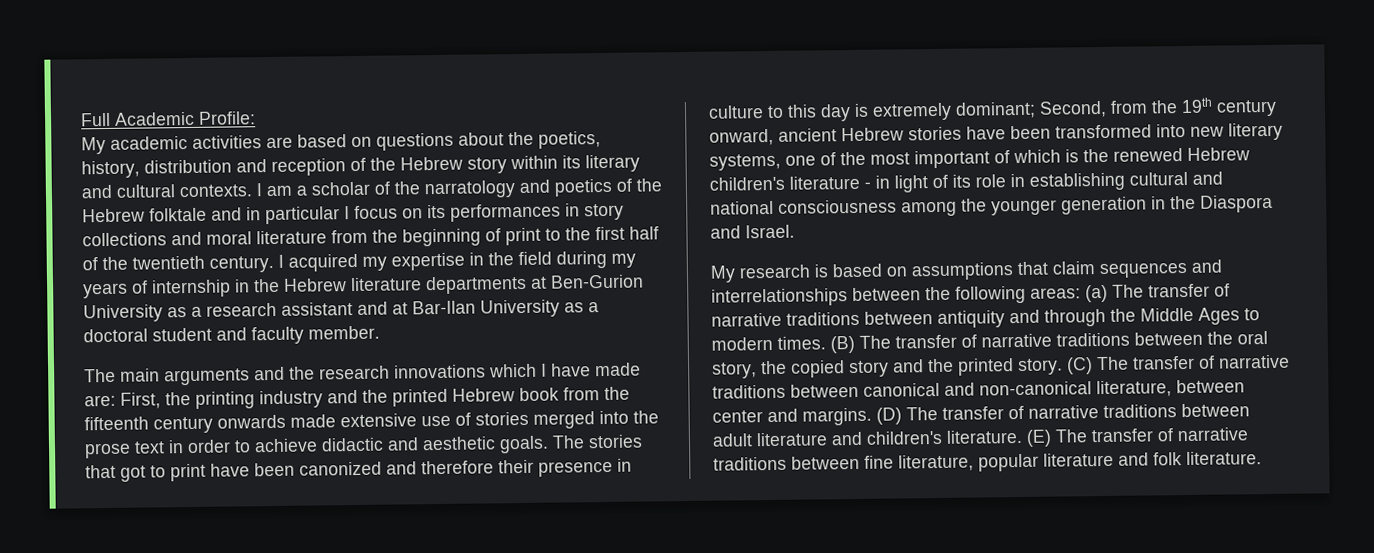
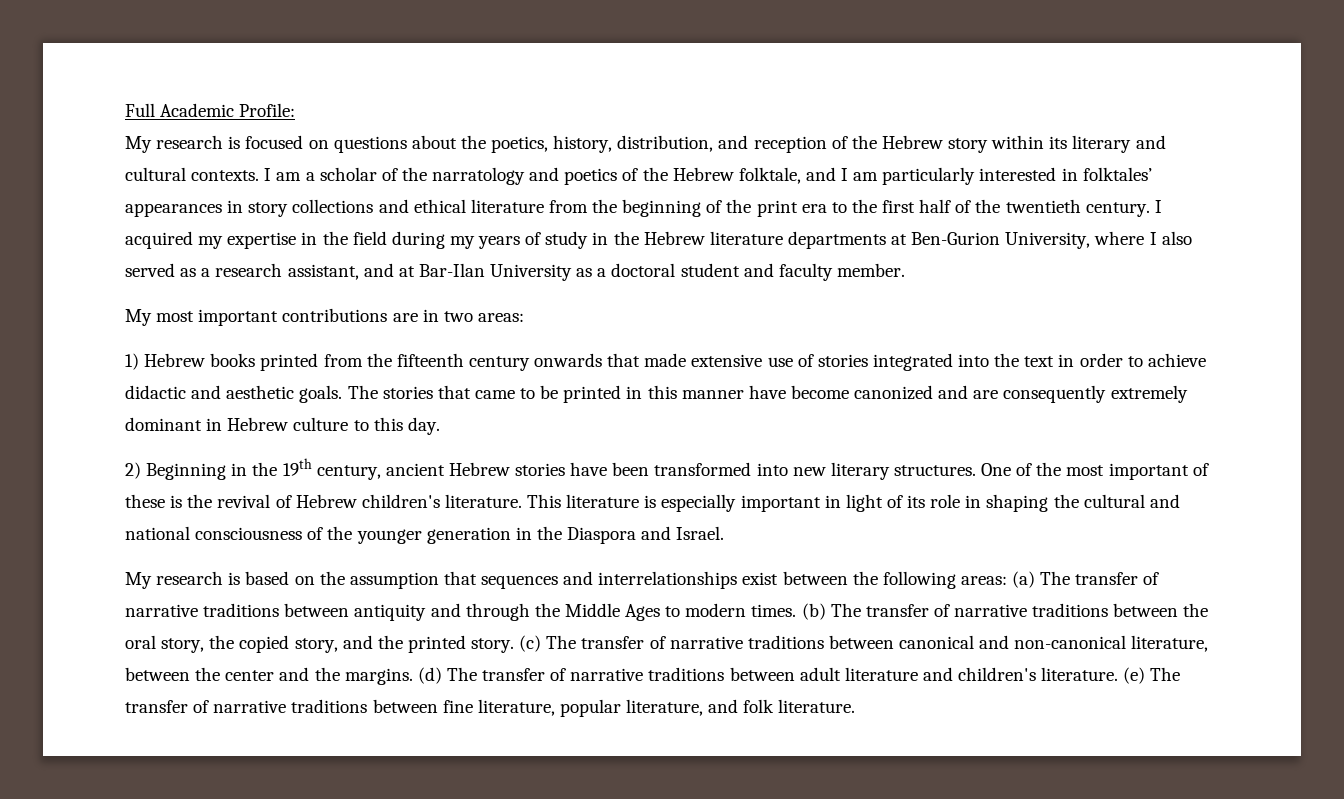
[110,134,347,150] academic activities are based -> [156,135,304,149] research is focused
[144,159,232,174] distribution -> [617,135,714,152] distribution,
[149,203,561,225] folktale and in particular I focus on its performances -> [738,167,1152,185] [125,203,222,217] folktale, and I am particularly interested in folktales’ appearances
[206,231,252,245] moral -> [413,199,466,213] ethical
[505,227,541,246] print -> [726,199,827,217] the print era
[152,279,231,298] internship -> [545,231,589,249] study
[83,304,163,323] University -> [1005,231,1192,249] [125,263,175,277] University, where I also served
[281,302,353,316] assistant -> [287,264,359,280] assistant,
[84,362,641,386] [84,387,559,409] The main arguments and the research innovations which I have made are: First, the printing industry and the printed Hebrew book -> [125,308,524,326] [125,353,319,371] My most important contributions are in two areas: // 1) Hebrew books printed
(286, 421) none -> [607,353,641,367] that
[533,411,595,429] merged -> [872,353,953,371] integrated
[84,442,131,459] prose -> (1020, 360) none
[120,458,632,482] [708,97,1277,122] [709,128,774,146] got to print have been canonized and therefore their presence in culture to this day is extremely dominant; Second, from the 19th century onward, -> [474,385,1188,403] [125,417,440,435] [125,458,381,480] came to be printed in this manner have become canonized and are consequently extremely dominant in Hebrew culture to this day. // 2) Beginning in the 19th century,
[709,153,816,171] systems, one -> [893,463,1012,476] structures. One
[1013,149,1061,164] which -> [125,494,165,508] these
[1113,147,1250,162] [709,175,871,191] renewed Hebrew children's literature - -> [217,494,821,512] revival of Hebrew children's literature. This literature is especially important
[1029,172,1125,191] establishing -> [986,494,1079,512] shaping the
[901,201,957,217] among -> [307,527,324,540] of
[911,261,1096,281] assumptions that claim -> [319,571,477,589] the assumption that
(848, 297) none -> [742,572,779,585] exist
[830,335,855,354] (B) -> [801,603,826,620] (b)
[849,360,889,378] story -> [294,638,338,653] story,
[1067,357,1093,375] (C) -> [519,635,542,652] (c)
(1245, 386) none -> [195,667,221,681] the
[802,407,902,426] margins. (D) -> [314,667,442,685] the margins. (d)
[1026,429,1052,447] (E) -> [1123,667,1146,684] (e)
[1043,452,1114,467] literature -> [626,699,704,716] literature,

